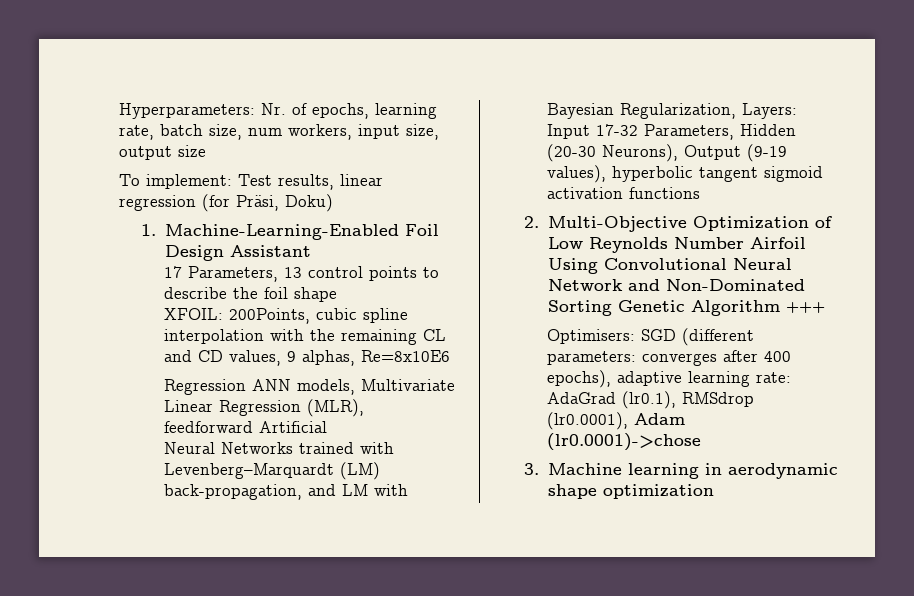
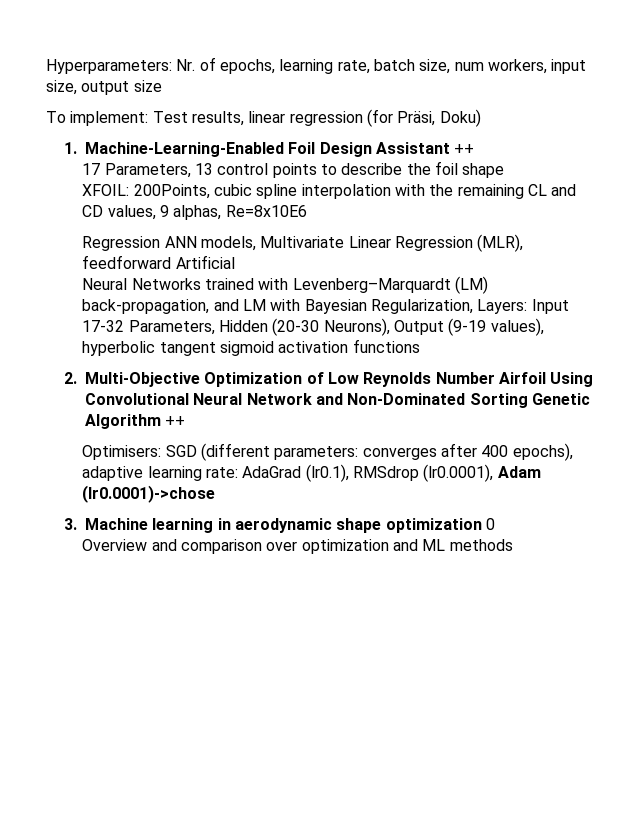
(311, 251) none -> [454,144,475,154] ++
[785,302,825,313] +++ -> [165,416,186,426] ++
(714, 491) none -> [486,518,496,530] [82,539,513,554] 0 // Overview and comparison over optimization and ML methods

